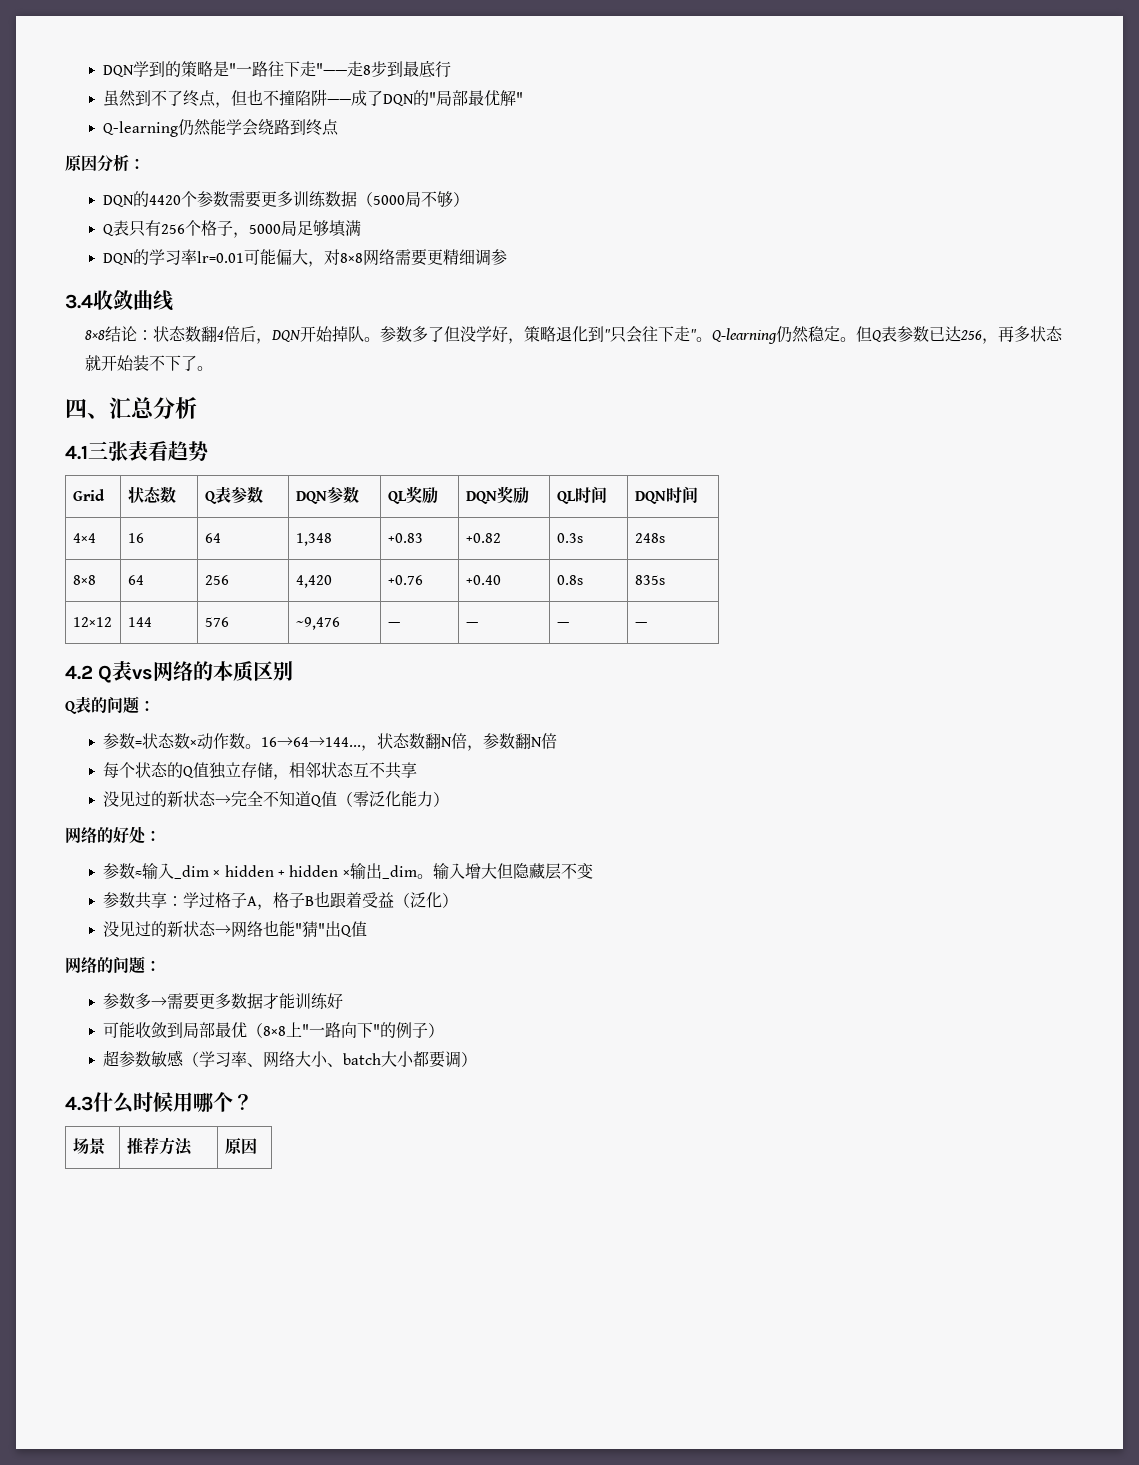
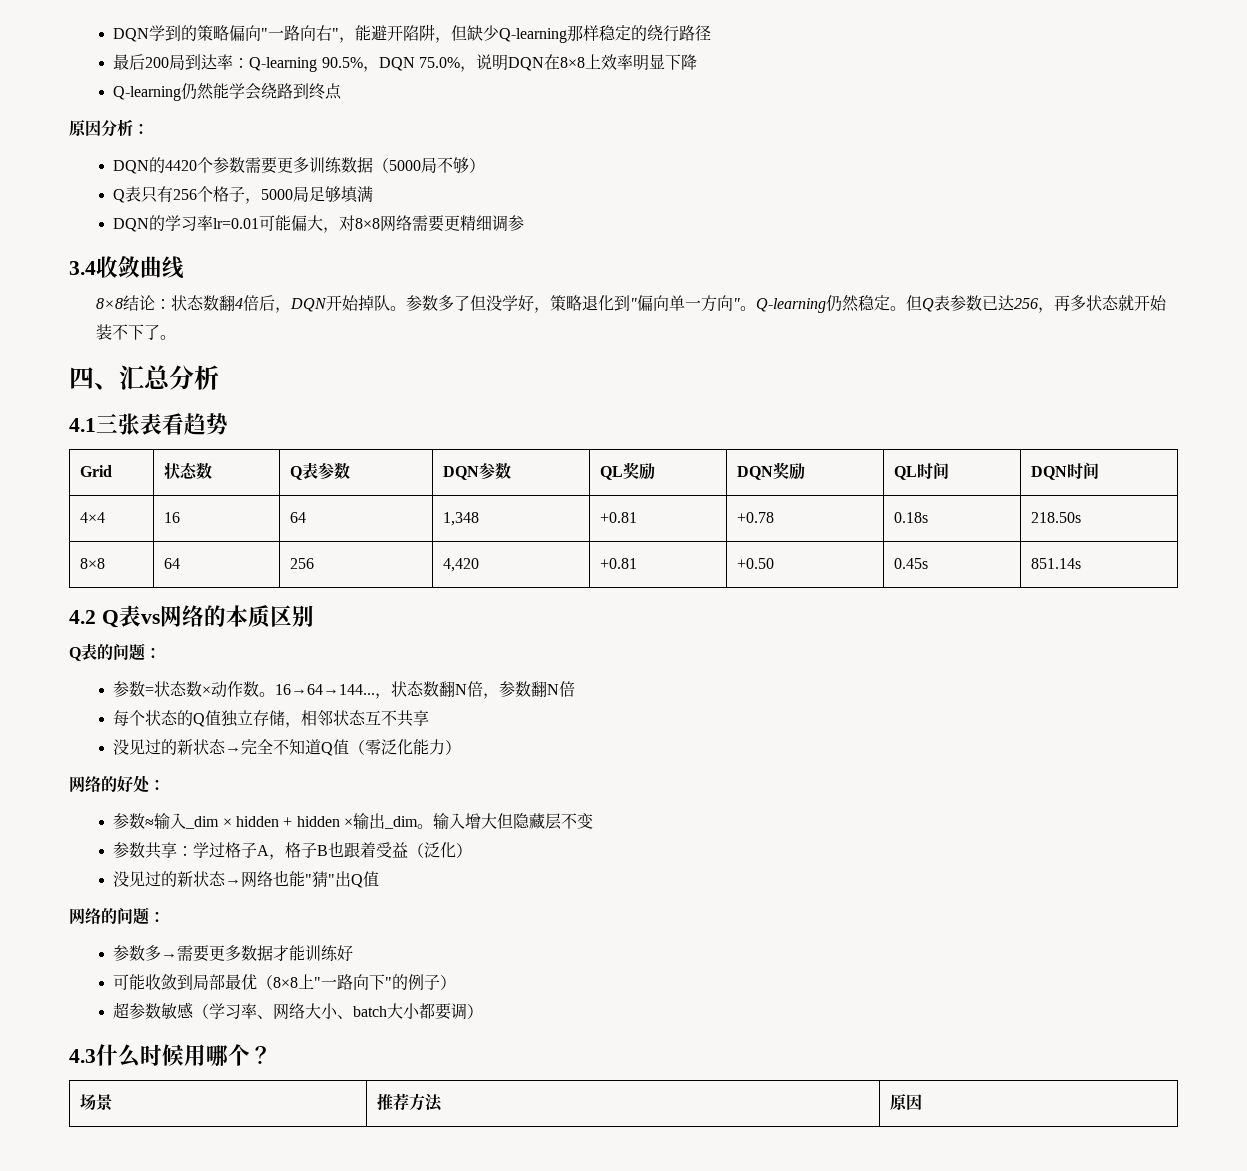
[213,60,452,78] [103,89,524,108] 是"一路往下走"——走8步到最底行 // 虽然到不了终点，但也不撞陷阱——成了DQN的"局部最优解" -> [229,24,712,43] [113,54,698,72] 偏向"一路向右"，能避开陷阱，但缺少Q-learning那样稳定的绕行路径 // 最后200局到达率：Q-learning 90.5%，DQN 75.0%，说明DQN在8×8上效率明显下降
[610,326,691,343] 只会往下走 -> [636,295,733,312] 偏向单一方向
[387,533,423,543] [465,533,501,543] [556,533,583,543] [634,533,665,543] +0.83 | +0.82 | 0.3s | 248s -> [599,512,637,523] [736,512,774,523] [893,512,928,523] [1030,512,1081,523] +0.81 | +0.78 | 0.18s | 218.50s
[387,575,423,585] [465,575,501,585] [556,575,583,585] [634,575,665,585] [72,617,112,627] [127,617,152,627] [204,617,229,627] [295,617,340,630] [387,622,400,627] [465,622,478,627] [556,622,569,627] [634,622,647,627] +0.76 | +0.40 | 0.8s | 835s // 12×12 | 144 | 576 | ~9,476 | — | — | — | — -> [599,558,637,569] [736,558,774,569] [893,558,928,569] [1030,558,1081,569] +0.81 | +0.50 | 0.45s | 851.14s

